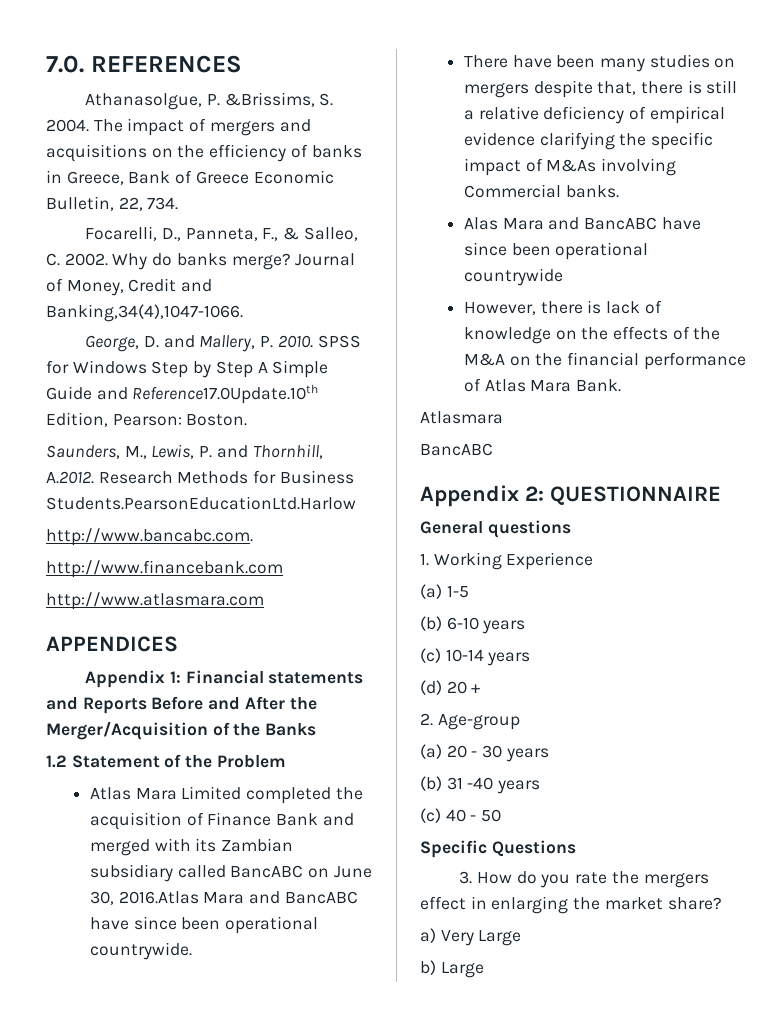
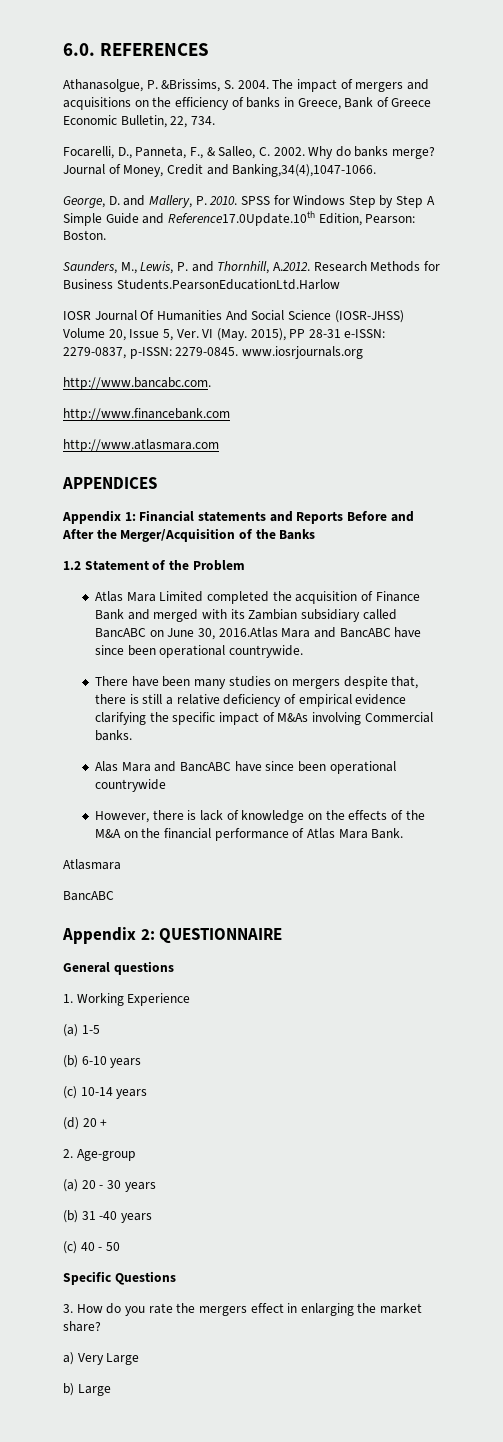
[46,55,84,73] 7.0. -> [63,43,95,56] 6.0.
(356, 503) none -> [63,310,404,323] [63,328,386,341] [63,346,363,359] // IOSR Journal Of Humanities And Social Science (IOSR-JHSS) Volume 20, Issue 5, Ver. VI (May. 2015), PP 28-31 e-ISSN: 2279-0837, p-ISSN: 2279-0845. www.iosrjournals.org

